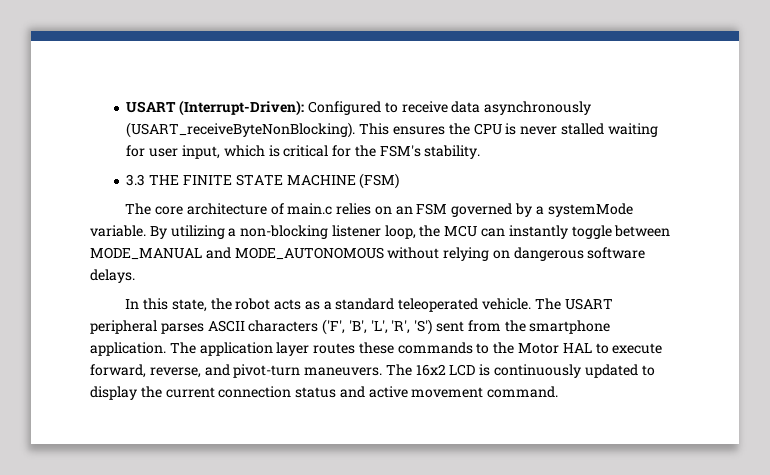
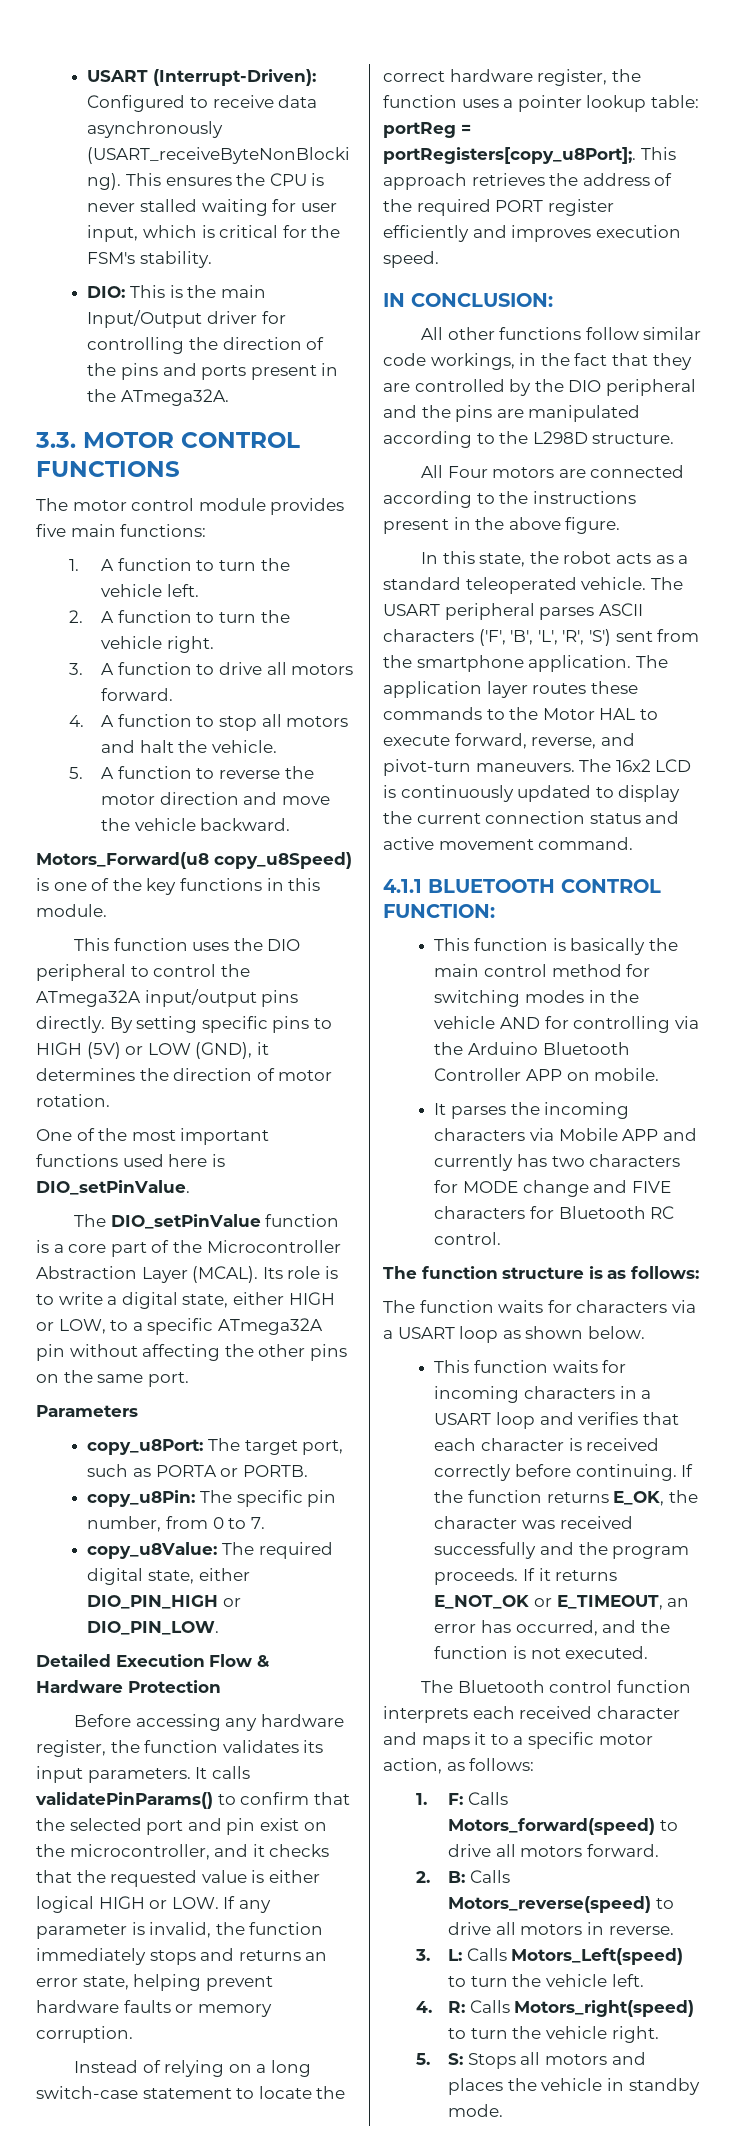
[126,173,400,189] [125,203,633,217] [90,225,671,239] [90,247,646,261] [90,269,135,283] 3.3 THE FINITE STATE MACHINE (FSM) // The core architecture of main.c relies on an FSM governed by a systemMode variable. By utilizing a non-blocking listener loop, the MCU can instantly toggle between MODE_MANUAL and MODE_AUTONOMOUS without relying on dangerous software delays. -> [87,285,266,298] [87,310,286,328] [87,337,325,354] [87,363,339,380] [87,389,229,406] [35,432,300,448] [36,461,180,477] [36,498,345,515] [36,524,207,537] [68,558,290,571] [101,584,199,597] [68,610,290,623] [101,636,214,653] [68,662,354,675] [101,688,174,701] [68,714,349,731] [101,740,278,753] [68,766,314,779] [101,792,331,805] [101,818,291,831] [36,852,352,869] [36,878,321,895] [36,904,107,917] [74,938,301,951] [36,964,250,981] [36,989,299,1007] [36,1016,332,1033] [36,1042,269,1059] [36,1068,333,1081] [36,1094,110,1107] [36,1128,270,1145] [36,1154,225,1167] [36,1180,190,1195] [74,1214,340,1229] [36,1240,341,1257] [36,1266,338,1283] [36,1292,335,1309] [36,1318,323,1335] [36,1344,347,1361] [36,1370,189,1387] [36,1405,138,1417] [87,1438,344,1455] [87,1464,308,1477] [87,1490,337,1507] [87,1516,265,1532] [87,1542,333,1559] [87,1568,250,1585] [87,1595,241,1609] [87,1621,220,1635] [36,1654,269,1667] [36,1680,221,1693] [74,1714,344,1731] [36,1740,324,1757] [36,1766,250,1783] [35,1792,350,1809] [36,1818,327,1835] [36,1844,330,1860] [36,1870,320,1887] [36,1896,271,1913] [36,1922,324,1939] [36,1948,328,1965] [36,1974,273,1991] [36,2000,272,2017] [36,2026,133,2043] [74,2060,312,2077] [36,2086,346,2099] [383,69,641,86] [383,95,699,112] [383,122,471,138] [383,147,676,164] [383,173,673,190] [383,199,614,216] [383,225,681,242] [383,251,439,268] [383,293,553,307] [421,327,702,340] [383,353,692,370] [383,379,696,396] [383,405,641,422] [383,431,675,448] [421,465,685,478] [383,491,636,508] [383,517,621,534] DIO: This is the main Input/Output driver for controlling the direction of the pins and ports present in the ATmega32A. // 3.3. MOTOR CONTROL FUNCTIONS // The motor control module provides five main functions: // 1. A function to turn the vehicle left. // 2. A function to turn the vehicle right. // 3. A function to drive all motors forward. // 4. A function to stop all motors and halt the vehicle. // 5. A function to reverse the motor direction and move the vehicle backward. // Motors_Forward(u8 copy_u8Speed) is one of the key functions in this module. // This function uses the DIO peripheral to control the ATmega32A input/output pins directly. By setting specific pins to HIGH (5V) or LOW (GND), it determines the direction of motor rotation. // One of the most important functions used here is DIO_setPinValue. // The DIO_setPinValue function is a core part of the Microcontroller Abstraction Layer (MCAL). Its role is to write a digital state, either HIGH or LOW, to a specific ATmega32A pin without affecting the other pins on the same port. // Parameters // copy_u8Port: The target port, such as PORTA or PORTB. // copy_u8Pin: The specific pin number, from 0 to 7. // copy_u8Value: The required digital state, either DIO_PIN_HIGH or DIO_PIN_LOW. // Detailed Execution Flow & Hardware Protection // Before accessing any hardware register, the function validates its input parameters. It calls validatePinParams() to confirm that the selected port and pin exist on the microcontroller, and it checks that the requested value is either logical HIGH or LOW. If any parameter is invalid, the function immediately stops and returns an error state, helping prevent hardware faults or memory corruption. // Instead of relying on a long switch-case statement to locate the correct hardware register, the function uses a pointer lookup table: portReg = portRegisters[copy_u8Port];. This approach retrieves the address of the required PORT register efficiently and improves execution speed. // IN CONCLUSION: // All other functions follow similar code workings, in the fact that they are controlled by the DIO peripheral and the pins are manipulated according to the L298D structure. // All Four motors are connected according to the instructions present in the above figure.
(559, 392) none -> [383,879,661,893] [383,904,495,918] [434,938,678,955] [434,964,651,977] [434,990,640,1007] [434,1016,699,1033] [434,1042,630,1055] [434,1068,660,1081] [434,1102,630,1119] [434,1128,697,1141] [434,1154,681,1171] [434,1180,671,1197] [434,1206,675,1219] [434,1232,502,1245] [383,1266,699,1279] [383,1300,696,1313] [383,1326,645,1343] [434,1360,627,1373] [434,1386,652,1403] [434,1412,679,1429] [434,1438,660,1451] [434,1464,694,1481] [434,1490,698,1506] [434,1516,633,1529] [434,1542,690,1559] [434,1568,618,1585] [434,1595,690,1610] [434,1620,670,1636] [434,1646,649,1659] [421,1680,691,1693] [383,1706,680,1723] [383,1732,653,1749] [383,1758,535,1774] [415,1792,508,1805] [448,1818,678,1835] [448,1844,660,1857] [415,1870,510,1883] [448,1896,674,1913] [448,1922,674,1935] [414,1948,684,1965] [448,1974,644,1987] [415,2000,695,2017] [448,2026,659,2043] [415,2052,646,2069] [448,2078,700,2095] [448,2104,504,2117] // 4.1.1 BLUETOOTH CONTROL FUNCTION: // This function is basically the main control method for switching modes in the vehicle AND for controlling via the Arduino Bluetooth Controller APP on mobile. // It parses the incoming characters via Mobile APP and currently has two characters for MODE change and FIVE characters for Bluetooth RC control. // The function structure is as follows: // The function waits for characters via a USART loop as shown below. // This function waits for incoming characters in a USART loop and verifies that each character is received correctly before continuing. If the function returns E_OK, the character was received successfully and the program proceeds. If it returns E_NOT_OK or E_TIMEOUT, an error has occurred, and the function is not executed. // The Bluetooth control function interprets each received character and maps it to a specific motor action, as follows: // 1. F: Calls Motors_forward(speed) to drive all motors forward. // 2. B: Calls Motors_reverse(speed) to drive all motors in reverse. // 3. L: Calls Motors_Left(speed) to turn the vehicle left. // 4. R: Calls Motors_right(speed) to turn the vehicle right. // 5. S: Stops all motors and places the vehicle in standby mode.

